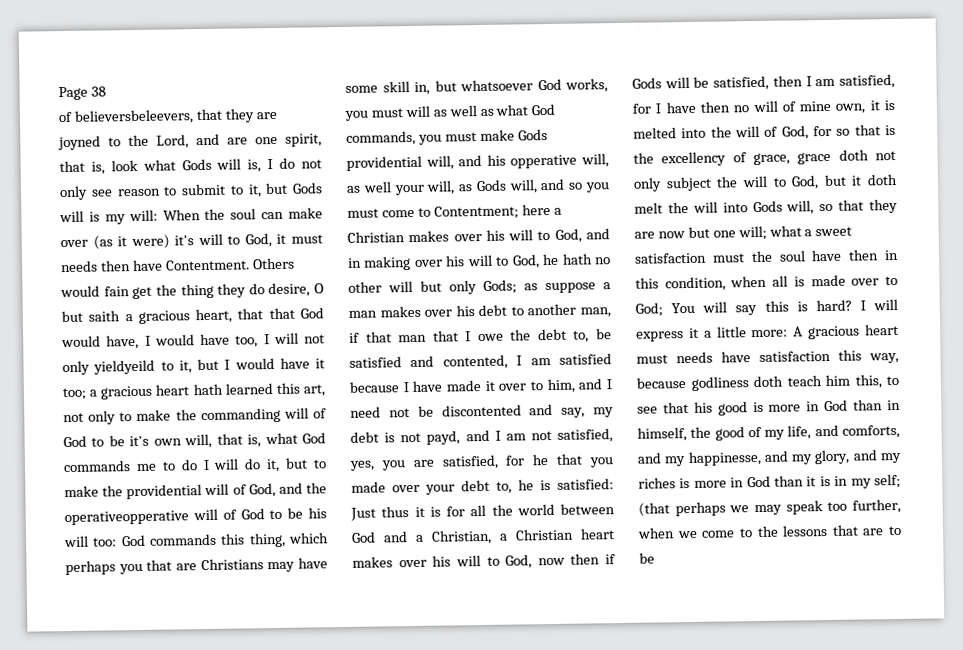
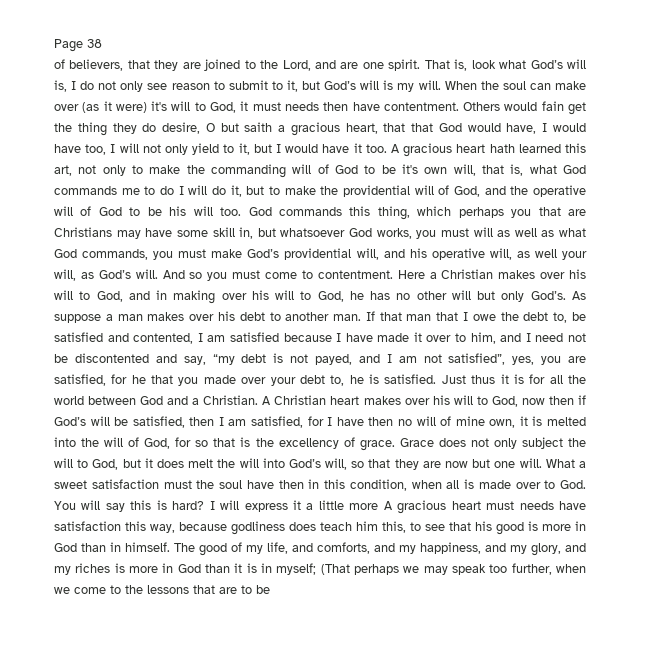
[73,108,277,125] [58,135,101,151] believersbeleevers, that they are joyned -> [69,59,241,71] believers, that they are joined
[285,133,322,147] [59,160,85,173] spirit, that -> [388,59,450,71] spirit. That
[181,158,212,171] Gods -> [530,60,563,69] God’s
[292,182,323,194] Gods -> [324,81,357,90] God’s
[128,209,158,222] will: -> [418,80,441,90] will.
[165,259,250,271] Contentment. -> [383,102,459,111] contentment.
[93,359,156,375] yieldyeild -> [192,143,220,155] yield
[62,387,98,401] too; a -> [365,144,400,153] too. A
[64,510,189,526] operativeopperative -> [533,185,587,197] operative
[93,537,118,547] too: -> [220,207,242,216] too.
[517,129,548,141] Gods -> [247,249,280,258] God’s
[510,154,578,169] opperative -> [431,248,485,260] operative
[475,178,566,194] Gods will, and -> [98,269,185,279] God’s will. And
[433,203,551,220] Contentment; here -> [317,270,425,279] contentment. Here
[561,253,593,265] hath -> [370,291,391,300] has
[483,279,538,294] Gods; as -> [530,291,586,300] God’s. As
[580,307,611,318] [349,332,360,343] man, if -> [333,311,375,321] man. If
[593,407,614,418] my -> [212,354,235,365] “my
[426,430,461,445] payd, -> [315,354,352,365] payed,
[557,428,613,443] satisfied, -> [448,353,506,365] satisfied”,
[557,478,614,490] satisfied: -> [384,374,437,384] satisfied.
[431,529,508,545] Christian, a -> [203,395,272,405] Christian. A
[632,77,662,89] Gods -> [54,417,86,426] God’s
[753,149,869,166] grace, grace doth -> [359,438,466,451] grace. Grace does
[867,173,898,186] doth -> [156,459,184,468] does
[752,200,783,213] Gods -> [288,459,321,468] God’s
[737,225,802,241] will; what -> [519,458,575,468] will. What
[635,302,663,317] God; -> [560,480,586,489] God.
[751,329,789,338] more: -> [349,503,379,510] more
[753,375,783,388] doth -> [289,522,316,531] does
[637,426,712,442] himself, the -> [125,542,195,552] himself. The
[687,450,762,467] happinesse, -> [420,542,481,554] happiness,
[850,473,901,489] [638,502,670,517] my self; (that -> [276,563,350,575] myself; (That

